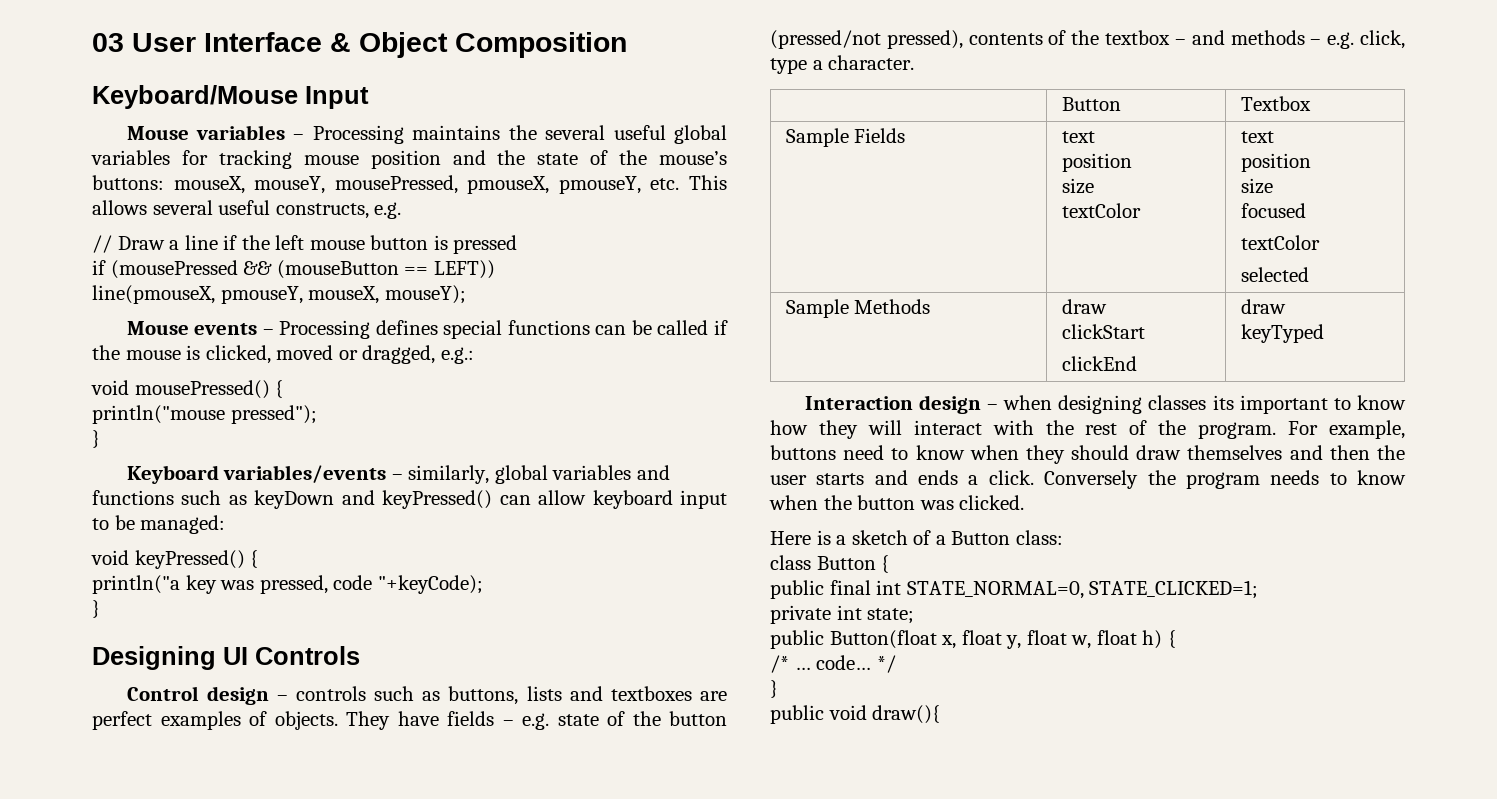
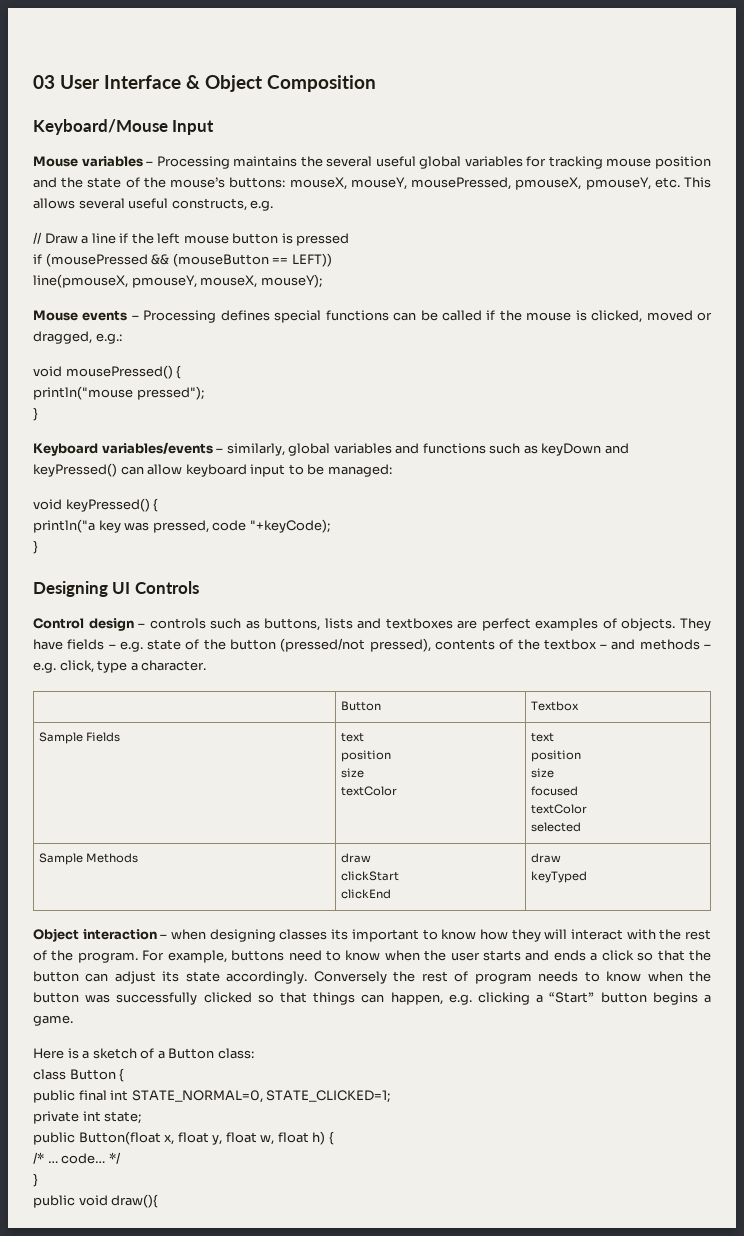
[804,395,981,414] Interaction design -> [33,928,157,942] Object interaction
[1025,445,1370,464] they should draw themselves and then -> (420, 955) none
[988,470,1176,489] click. Conversely the -> [601,950,712,961] [33,971,469,984] click so that the button can adjust its state accordingly. Conversely the rest of
[959,495,1025,510] clicked. -> [116,992,712,1005] [33,1015,73,1026] successfully clicked so that things can happen, e.g. clicking a “Start” button begins a game.

